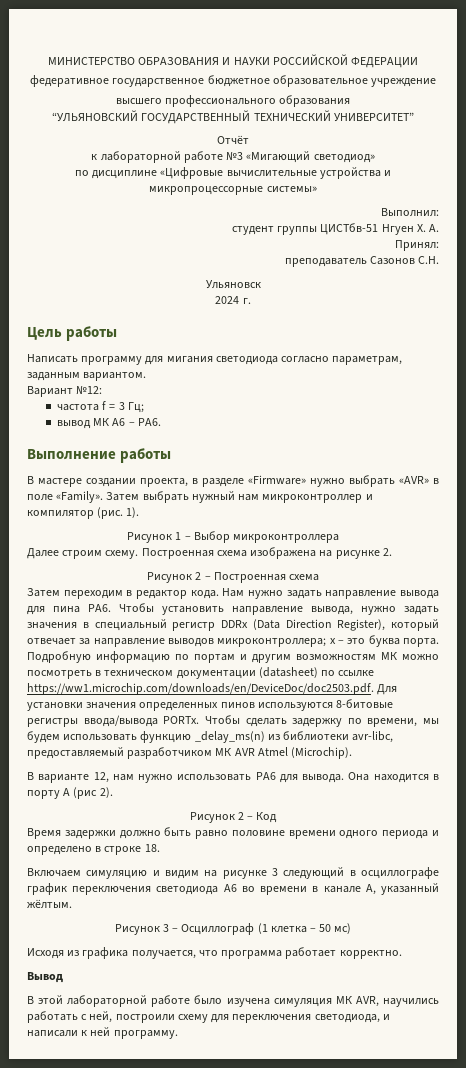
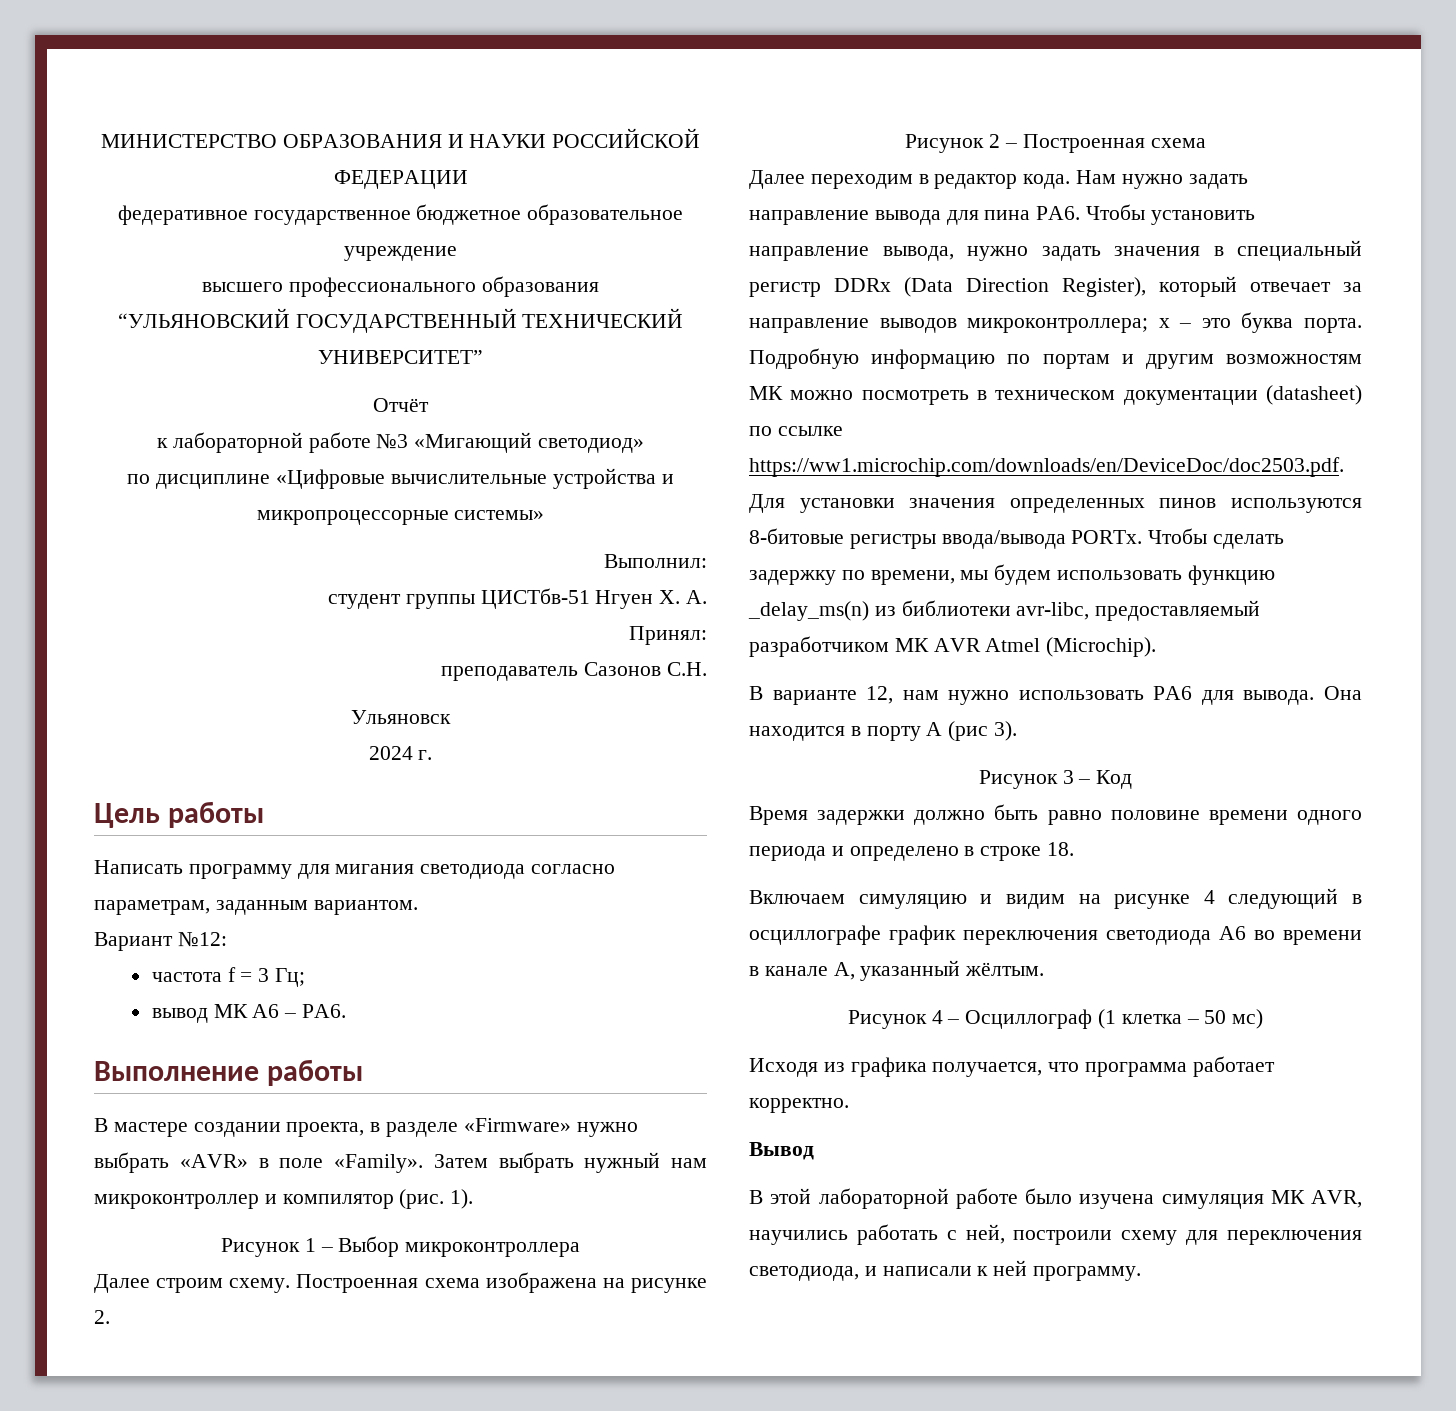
[27,588,60,597] Затем -> [749,170,805,189] Далее
[99,787,113,798] [189,812,244,823] 2). // Рисунок 2 -> [994,721,1018,741] [978,770,1074,789] 3). // Рисунок 3
[272,868,279,876] 3 -> [1203,890,1215,904] 4
[162,924,169,932] 3 -> [931,1010,943,1024] 4

